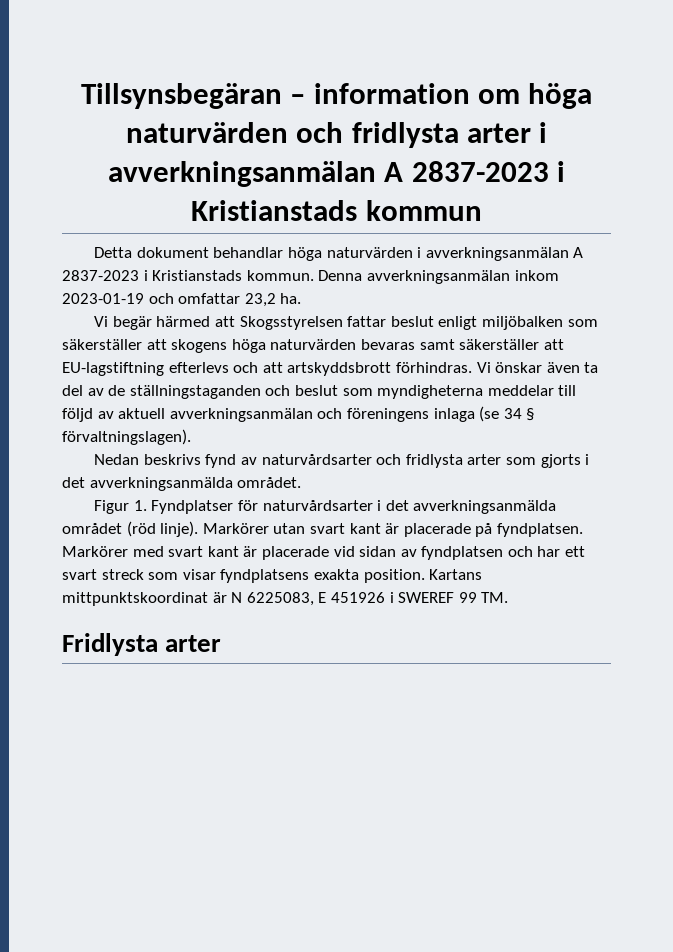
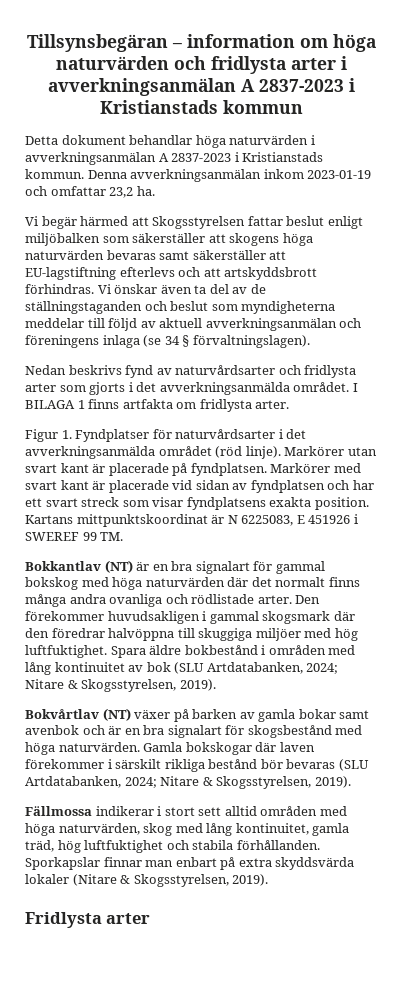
(302, 482) none -> [352,383,358,392] [25,399,290,412] I BILAGA 1 finns artfakta om fridlysta arter.
(509, 597) none -> [25,560,325,574] [25,577,360,590] [25,594,321,607] [25,611,355,624] [25,628,358,641] [25,645,356,658] [25,662,339,675] [25,679,216,692] [25,708,370,722] [25,725,363,738] [25,742,315,755] [25,759,369,772] [25,776,351,789] [25,806,347,816] [25,823,350,836] [25,840,320,853] [25,857,355,870] [25,874,269,887] // Bokkantlav (NT) är en bra signalart för gammal bokskog med höga naturvärden där det normalt finns många andra ovanliga och rödlistade arter. Den förekommer huvudsakligen i gammal skogsmark där den föredrar halvöppna till skuggiga miljöer med hög luftfuktighet. Spara äldre bokbestånd i områden med lång kontinuitet av bok (SLU Artdatabanken, 2024; Nitare & Skogsstyrelsen, 2019). // Bokvårtlav (NT) växer på barken av gamla bokar samt avenbok och är en bra signalart för skogsbestånd med höga naturvärden. Gamla bokskogar där laven förekommer i särskilt rikliga bestånd bör bevaras (SLU Artdatabanken, 2024; Nitare & Skogsstyrelsen, 2019). // Fällmossa indikerar i stort sett alltid områden med höga naturvärden, skog med lång kontinuitet, gamla träd, hög luftfuktighet och stabila förhållanden. Sporkapslar finnar man enbart på extra skyddsvärda lokaler (Nitare & Skogsstyrelsen, 2019).

